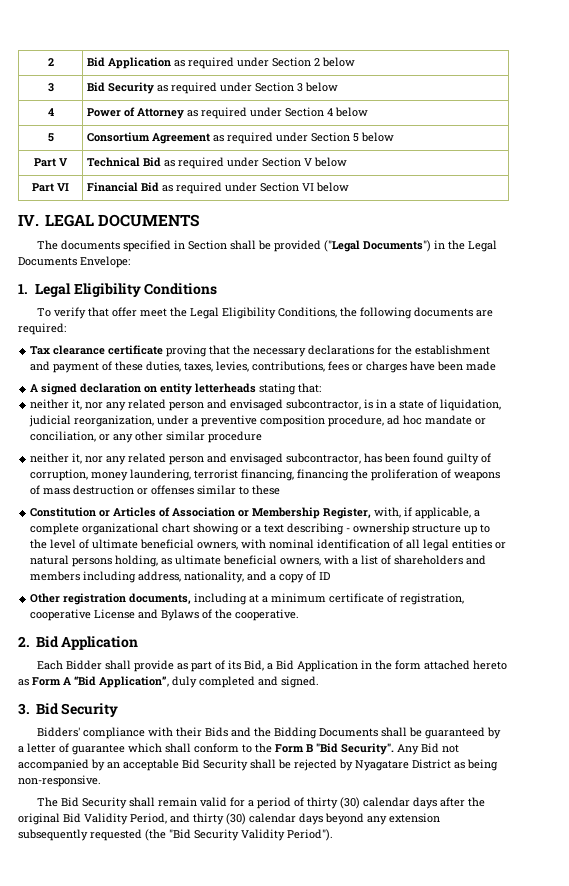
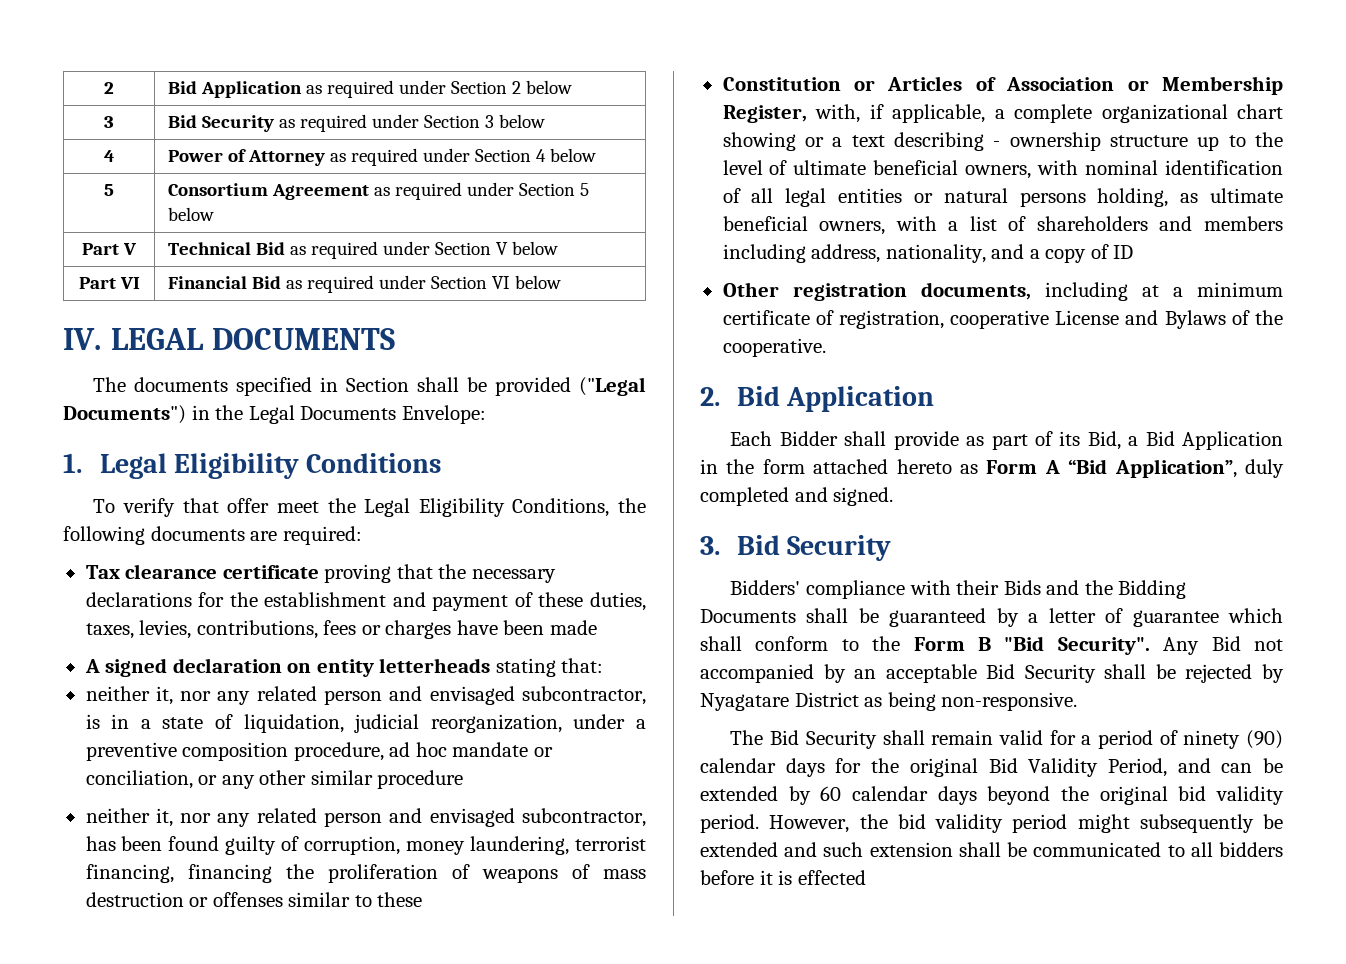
[307,797,466,809] thirty (30) calendar days after -> [1183,730,1283,749] [700,758,862,777] ninety (90) calendar days for
[193,813,440,825] [18,829,333,841] thirty (30) calendar days beyond any extension subsequently requested (the "Bid Security Validity Period"). -> [1221,758,1283,773] [700,786,1284,805] [700,814,1283,833] [700,842,1283,857] [700,870,866,885] can be extended by 60 calendar days beyond the original bid validity period. However, the bid validity period might subsequently be extended and such extension shall be communicated to all bidders before it is effected

